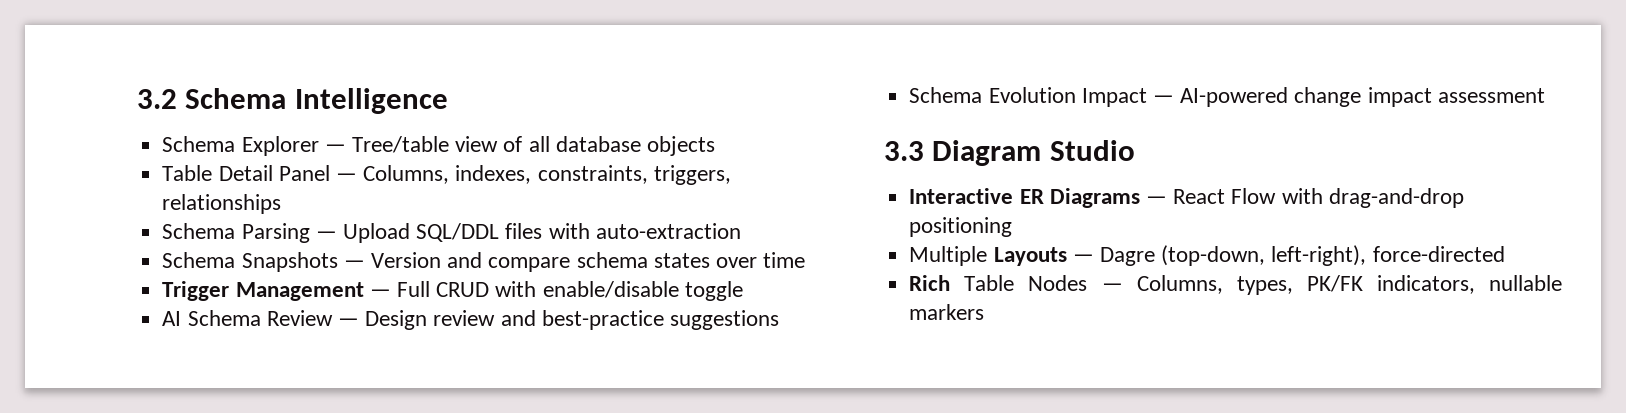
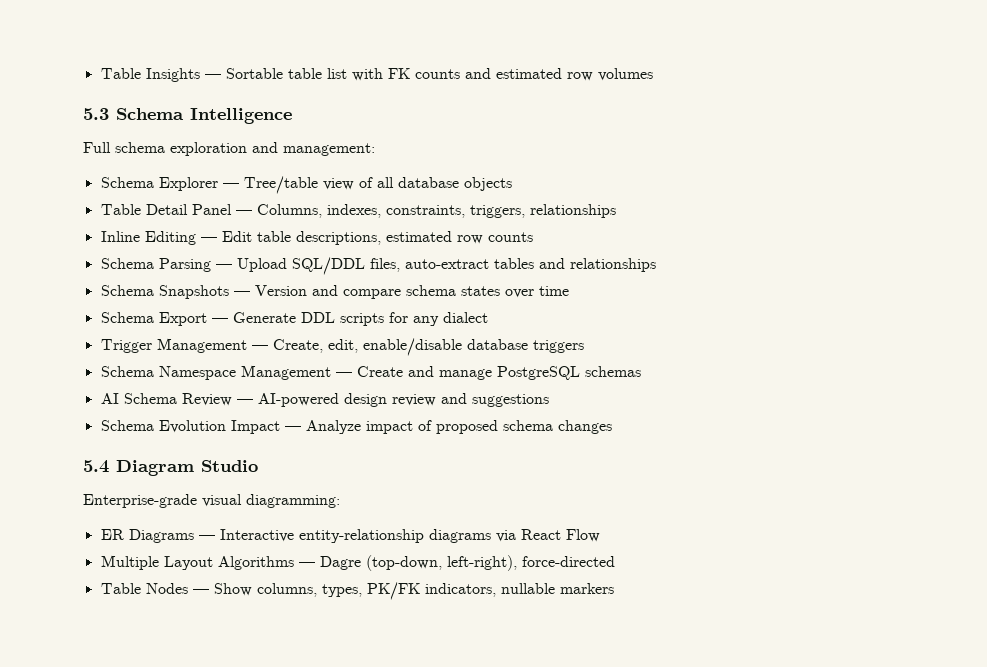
[137,88,448,114] 3.2 Schema Intelligence -> [100,68,653,82] [83,108,292,124] [83,142,375,156] Table Insights — Sortable table list with FK counts and estimated row volumes // 5.3 Schema Intelligence // Full schema exploration and management:
(282, 204) none -> [100,231,533,245] // Inline Editing — Edit table descriptions, estimated row counts
[505,223,741,239] files with auto-extraction -> [369,258,656,272] files, auto-extract tables and relationships
[162,281,743,301] Trigger Management — Full CRUD with enable/disable toggle -> [100,312,488,326] [100,338,584,356] [100,365,641,380] Schema Export — Generate DDL scripts for any dialect // Trigger Management — Create, edit, enable/disable database triggers // Schema Namespace Management — Create and manage PostgreSQL schemas
[365,310,428,330] Design -> [257,393,387,407] AI-powered design
[541,310,664,330] best-practice -> (467, 398) none
[1180,87,1545,107] [884,140,1135,166] [909,188,1167,208] AI-powered change impact assessment // 3.3 Diagram Studio // Interactive ER Diagrams — -> [305,420,612,434] [83,460,258,476] [83,494,340,508] [100,529,516,543] Analyze impact of proposed schema changes // 5.4 Diagram Studio // Enterprise-grade visual diagramming: // ER Diagrams — Interactive entity-relationship diagrams via
[1281,188,1464,208] [909,217,1013,237] with drag-and-drop positioning -> (600, 535) none
[993,247,1067,266] Layouts -> [163,556,294,570] Layout Algorithms
[909,275,951,291] Rich -> (615, 561) none
[1136,275,1223,294] Columns, -> [213,583,317,597] Show columns,

